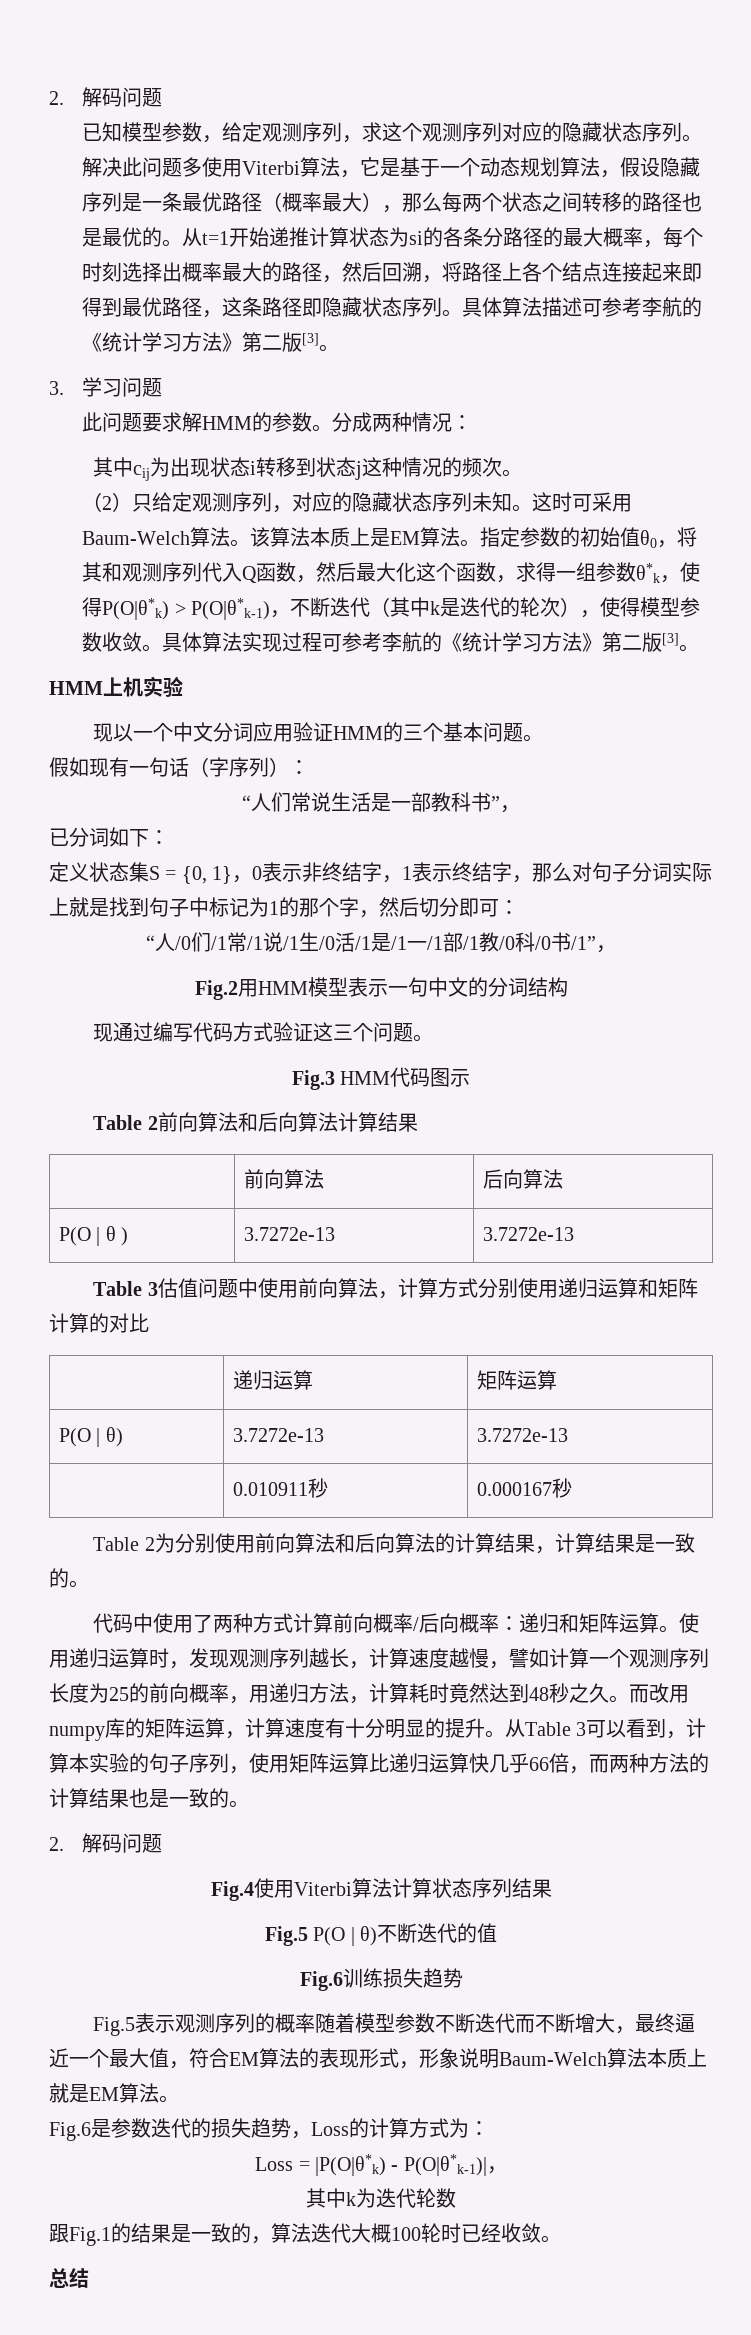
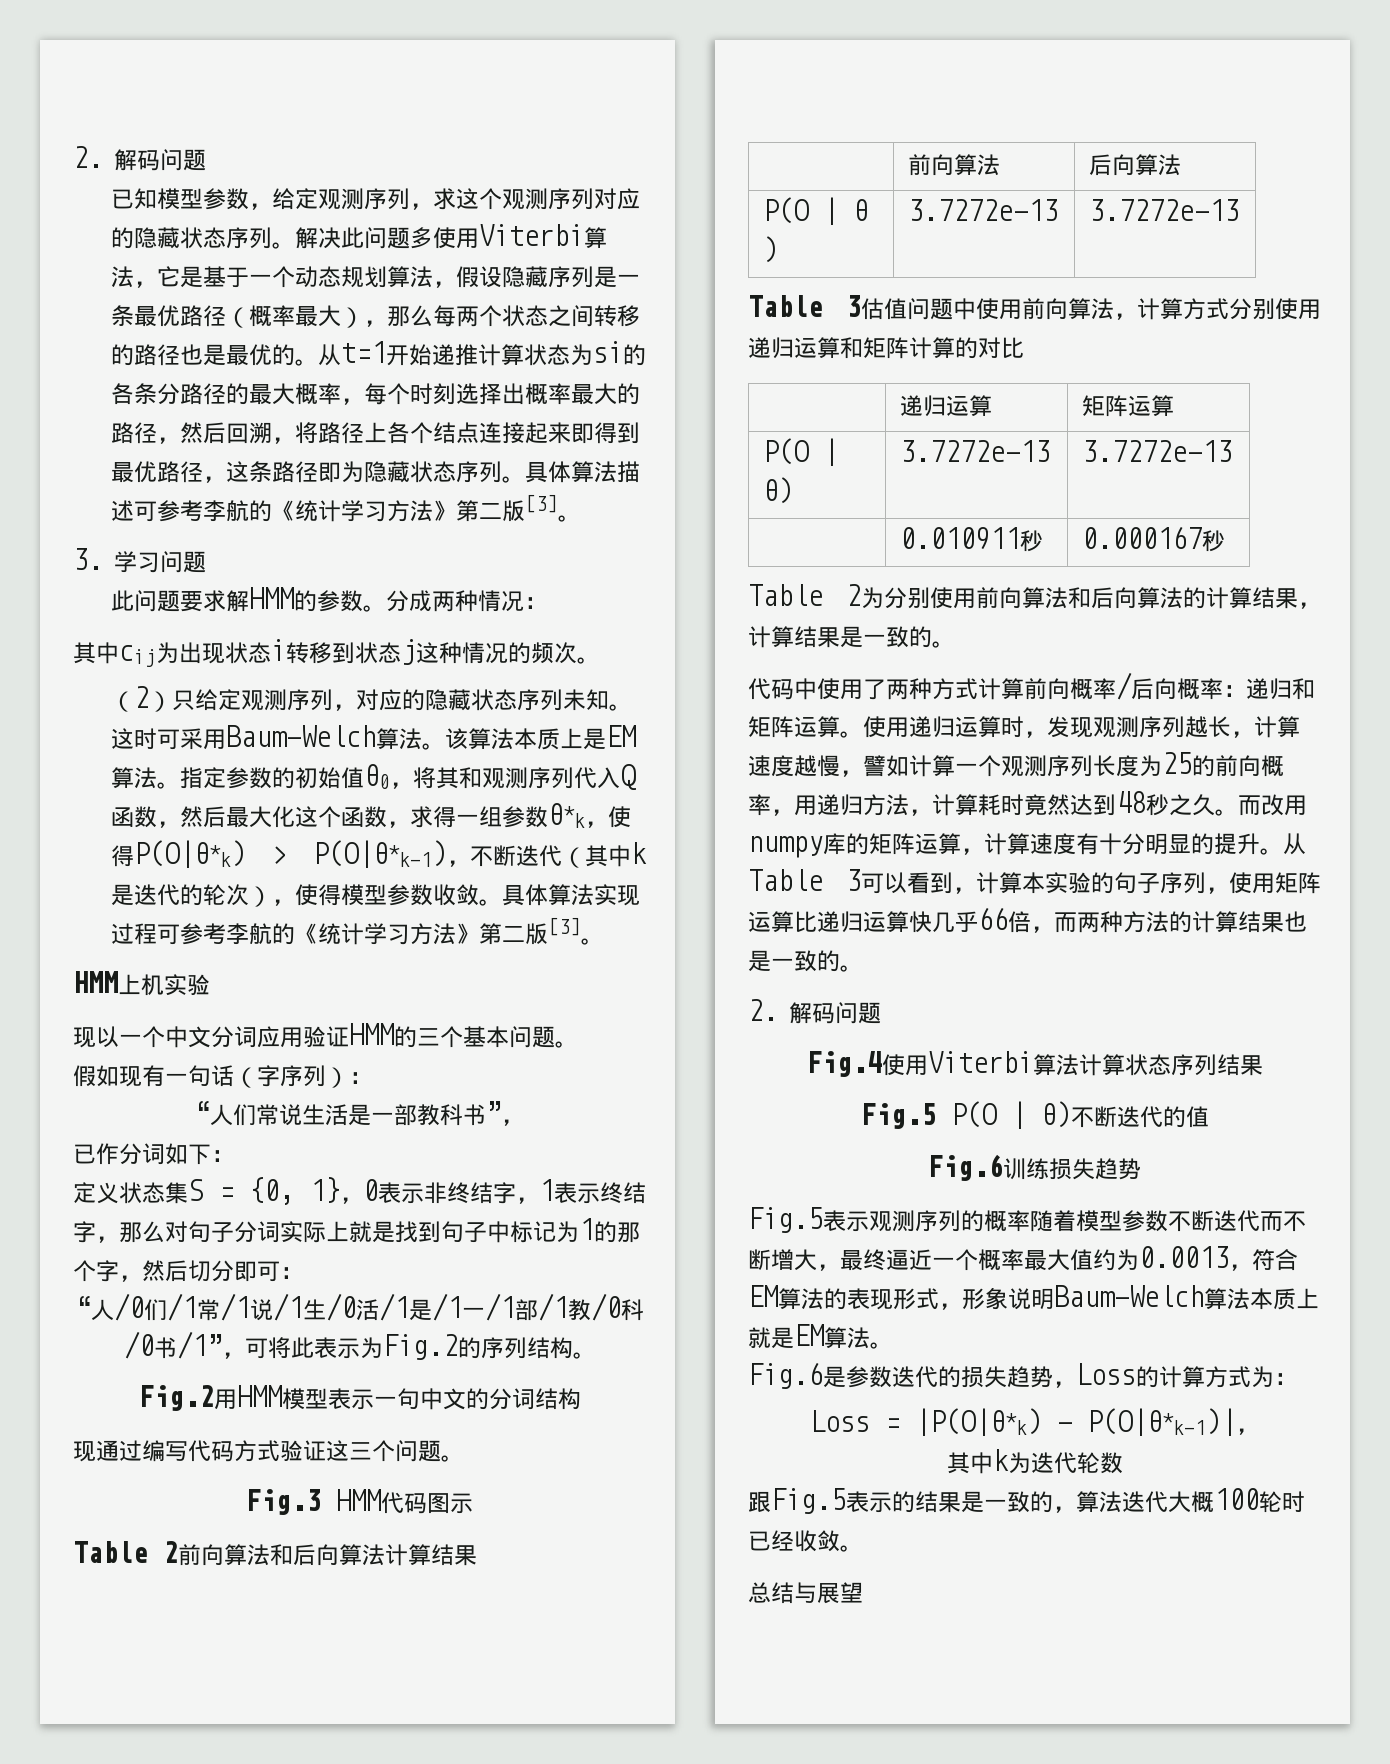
(323, 307) none -> [340,461,364,483] 为
(69, 837) none -> [96,1143,119,1165] 作
(616, 949) none -> [244,1334,596,1360] 可将此表示为Fig.2的序列结构。
[109,2048,169,2068] 最大值 -> [978,1246,1229,1271] 概率最大值约为0.0013
[69,2227,111,2246] Fig.1 -> [771,1488,892,1514] Fig.5表示
(89, 2278) none -> [794,1582,863,1604] 与展望

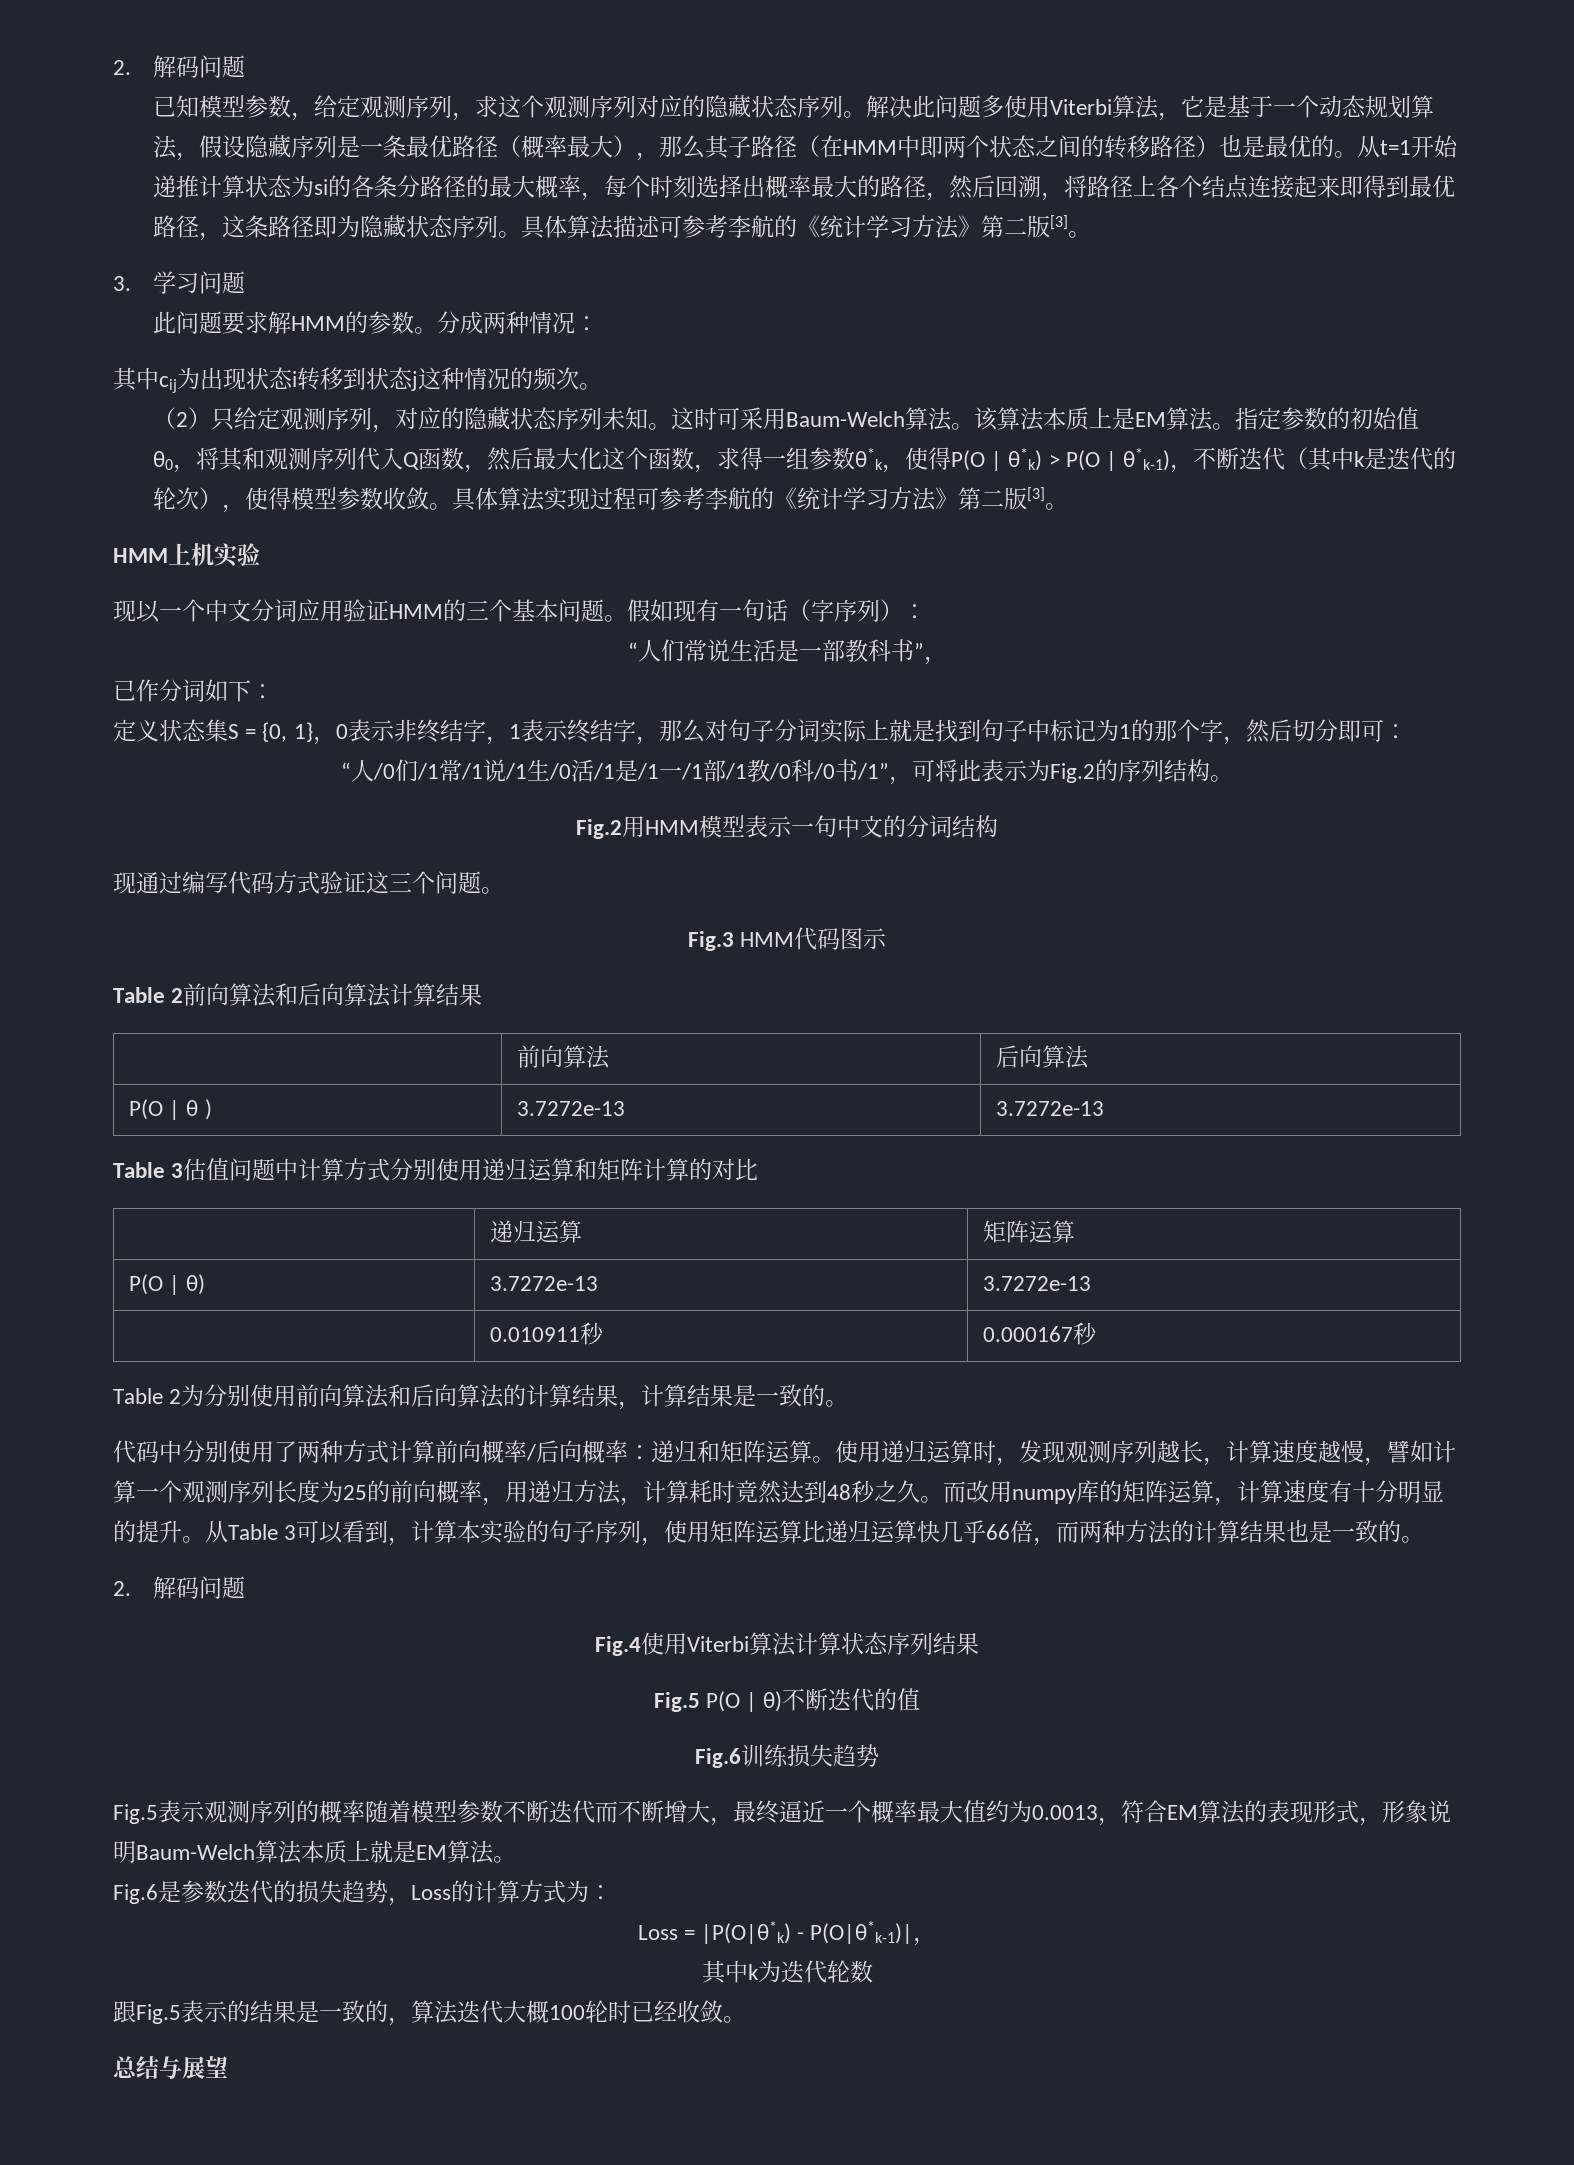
[432,305,640,327] [110,344,180,366] 每两个状态之间转移的路径 -> [704,135,1219,159] 其子路径（在HMM中即两个状态之间的转移路径）
[133,840,447,868] P(O|θ*k) > P(O|θ*k-1) -> [950,448,1171,471] P(O | θ*k) > P(O | θ*k-1)
(578, 1044) // -> (627, 618) none
[976,298,1137,320] 使用前向算法， -> (299, 1169) none
(817, 689) none -> [182,1440,228,1463] 分别

